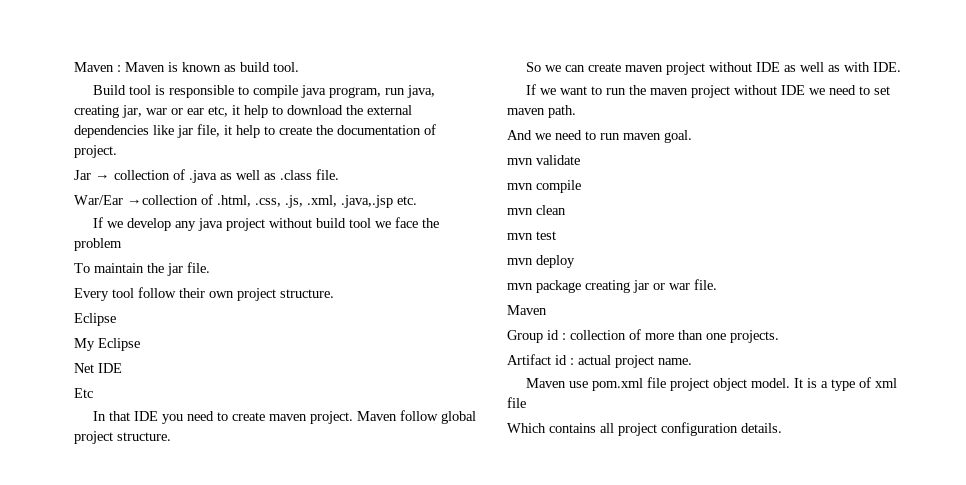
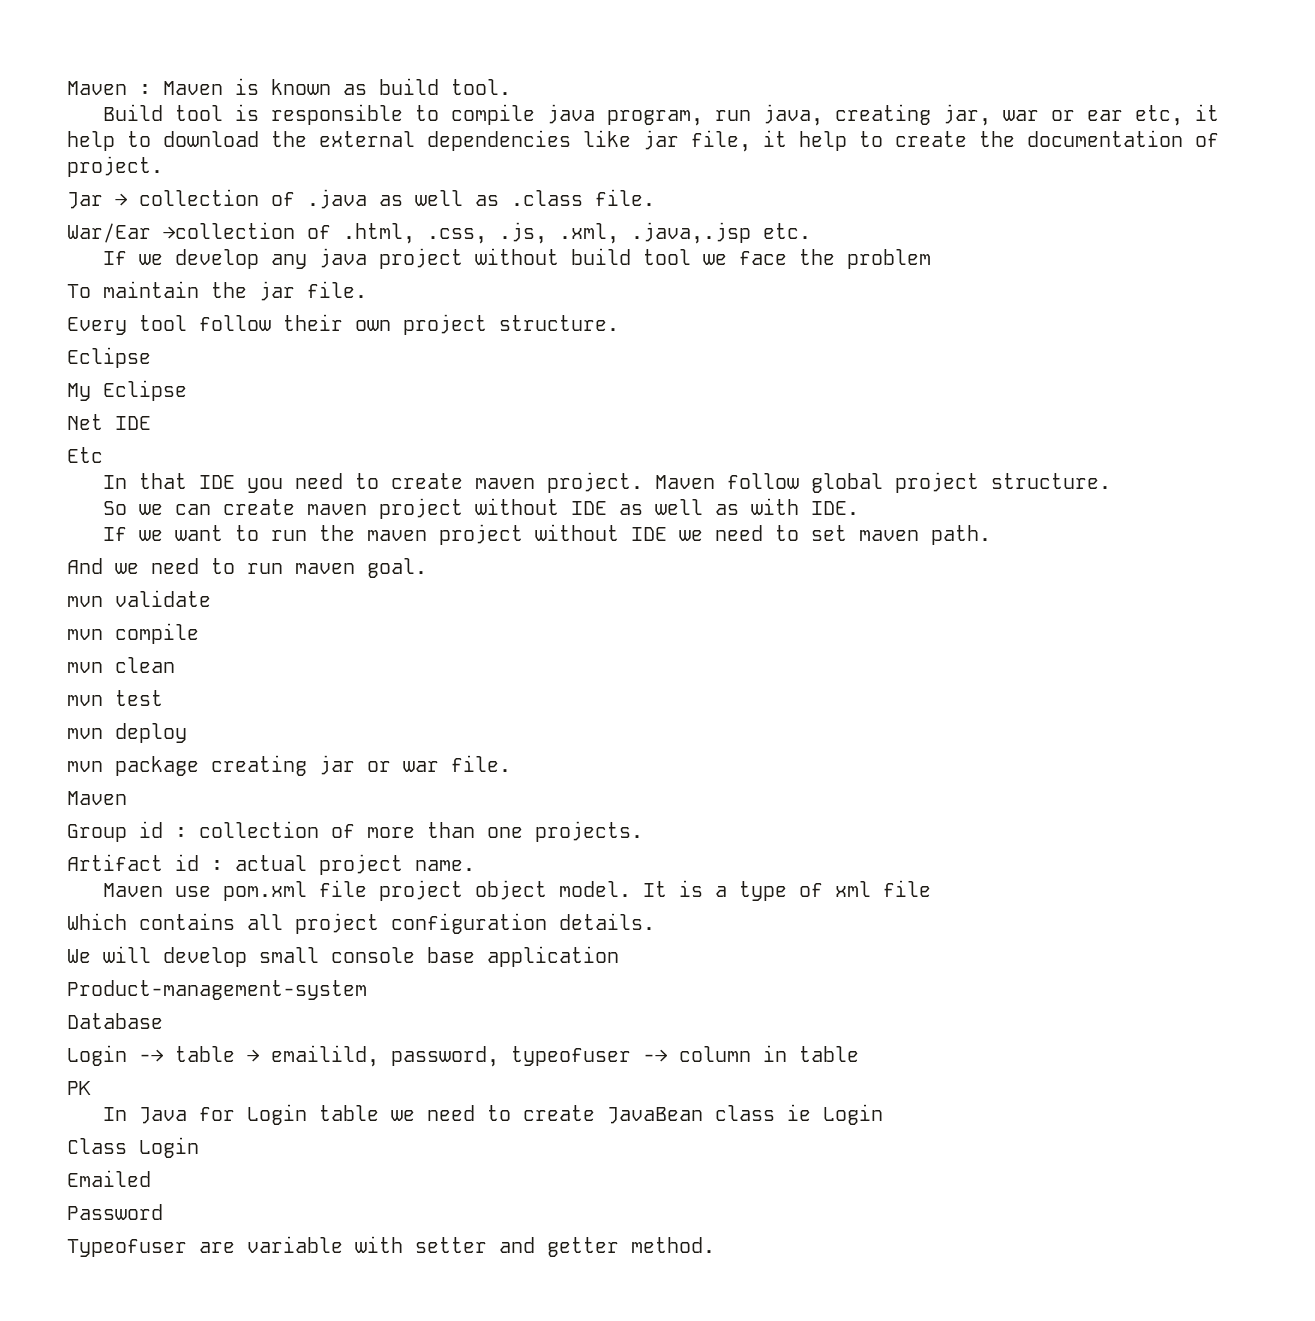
(782, 428) none -> [67,946,619,967] [67,980,367,1000] [67,1013,163,1029] [67,1045,859,1067] [67,1081,91,1095] [103,1104,884,1125] [67,1137,199,1158] [67,1170,151,1187] [67,1204,163,1220] [67,1236,715,1257] // We will develop small console base application // Product-management-system // Database // Login -→ table → emailild, password, typeofuser -→ column in table // PK // In Java for Login table we need to create JavaBean class ie Login // Class Login // Emailed // Password // Typeofuser are variable with setter and getter method.

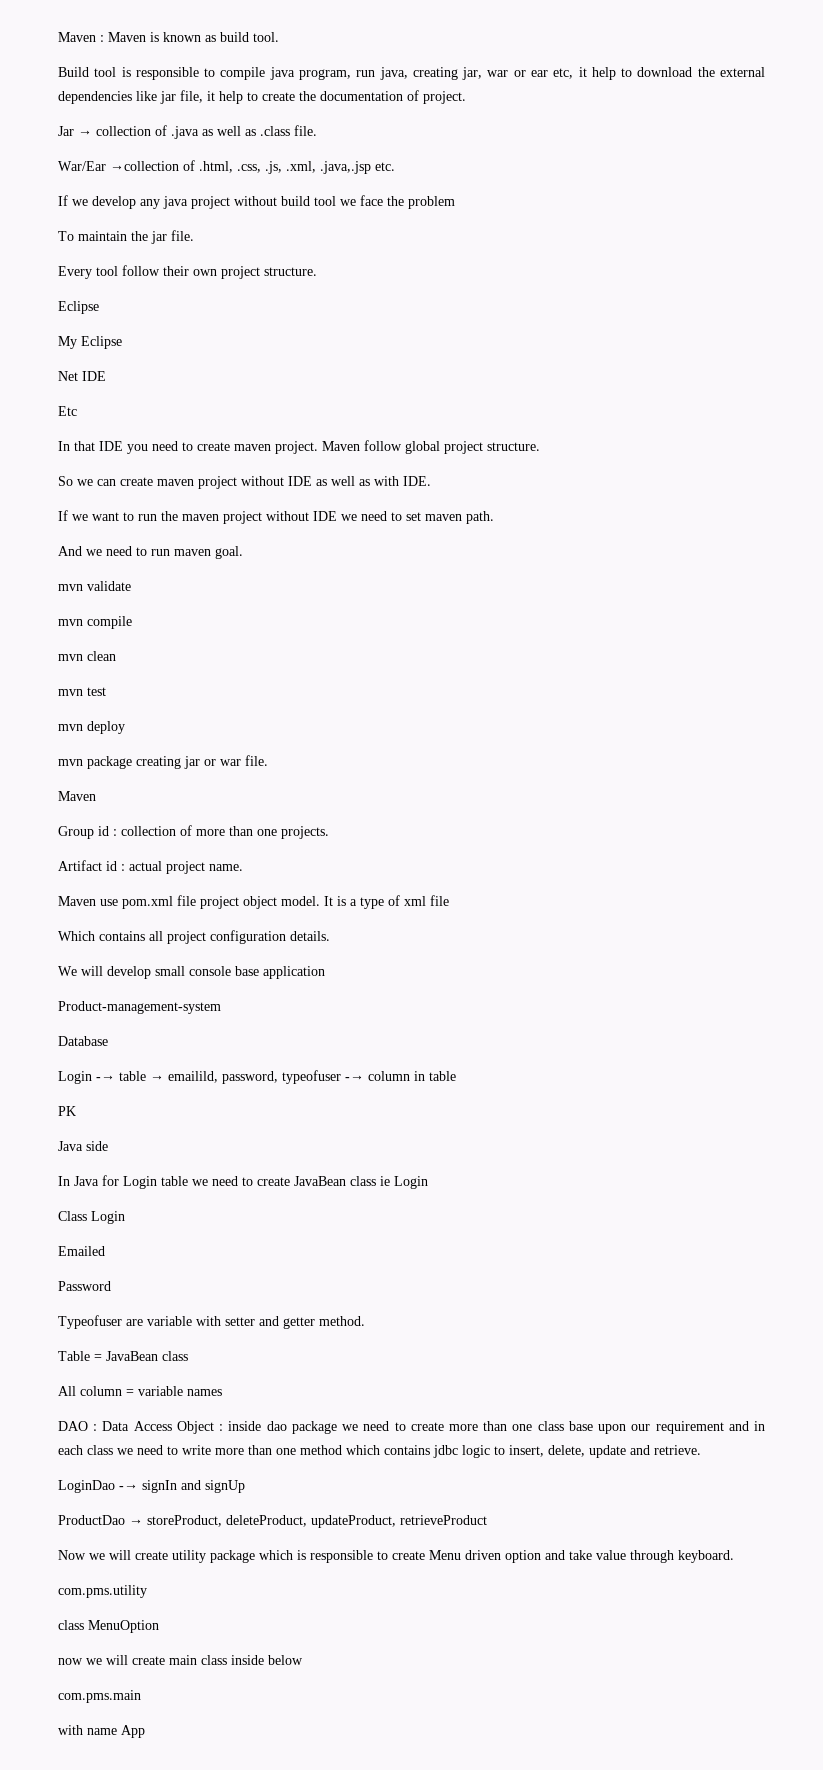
(91, 1088) none -> [58,1141,108,1151] // Java side
(715, 1245) none -> [58,1351,188,1361] [58,1386,222,1396] [58,1421,766,1434] [58,1445,701,1458] [58,1480,245,1493] [58,1515,487,1528] [58,1550,734,1563] [58,1585,147,1598] [58,1620,159,1633] [58,1655,303,1665] [58,1690,141,1703] [58,1725,145,1738] // Table = JavaBean class // All column = variable names // DAO : Data Access Object : inside dao package we need to create more than one class base upon our requirement and in each class we need to write more than one method which contains jdbc logic to insert, delete, update and retrieve. // LoginDao -→ signIn and signUp // ProductDao → storeProduct, deleteProduct, updateProduct, retrieveProduct // Now we will create utility package which is responsible to create Menu driven option and take value through keyboard. // com.pms.utility // class MenuOption // now we will create main class inside below // com.pms.main // with name App

